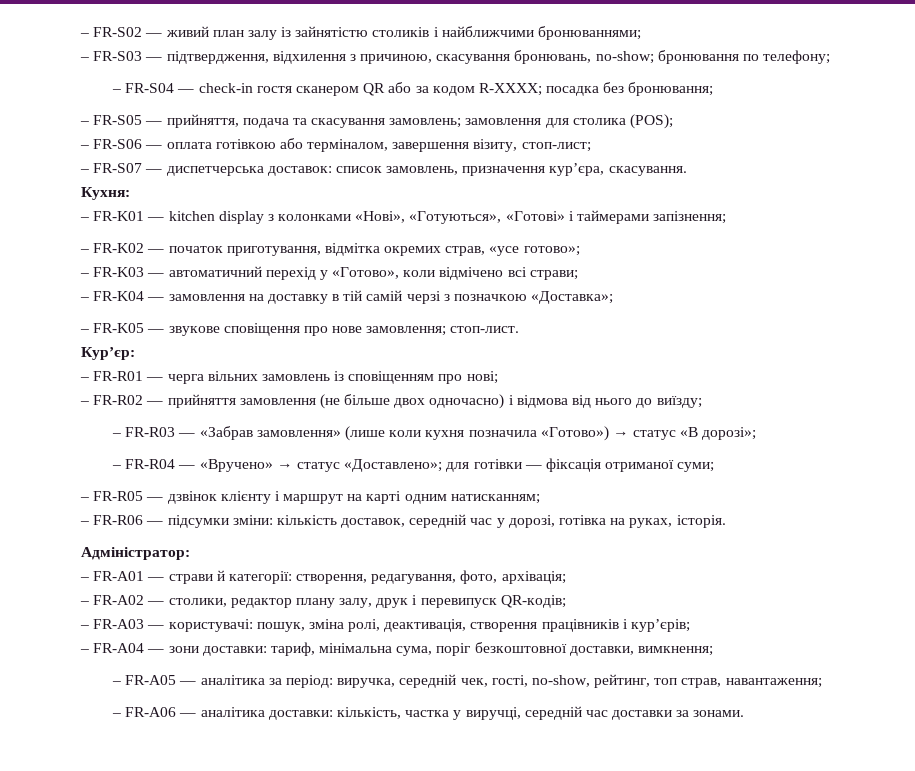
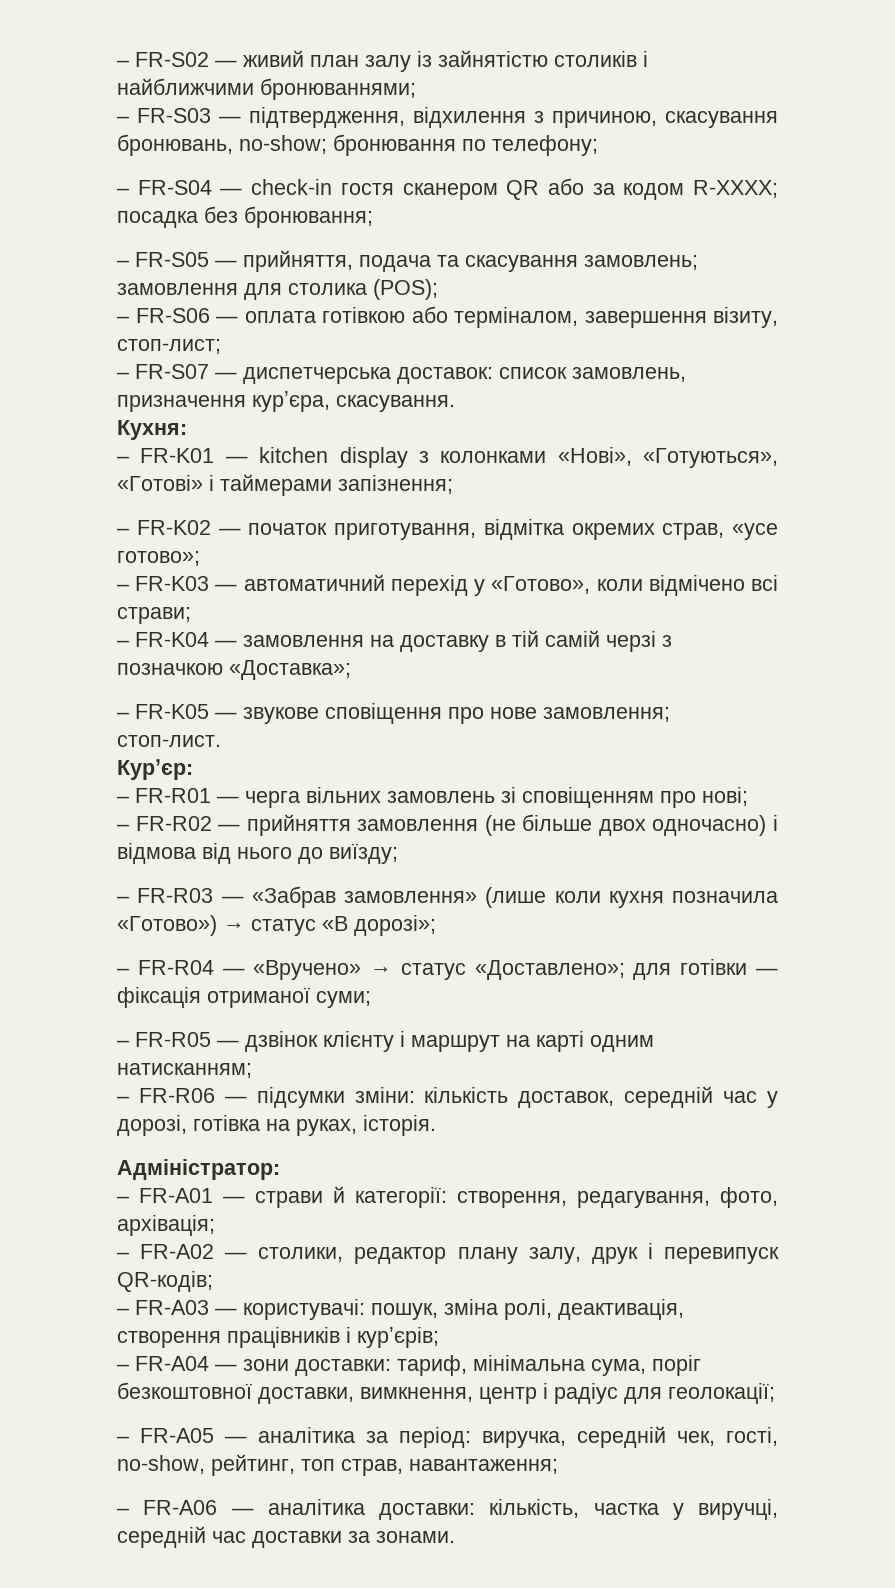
[334,371,345,381] із -> [501,787,516,803] зі
[638,646,714,656] вимкнення; -> [360,1383,775,1404] вимкнення, центр і радіус для геолокації;

